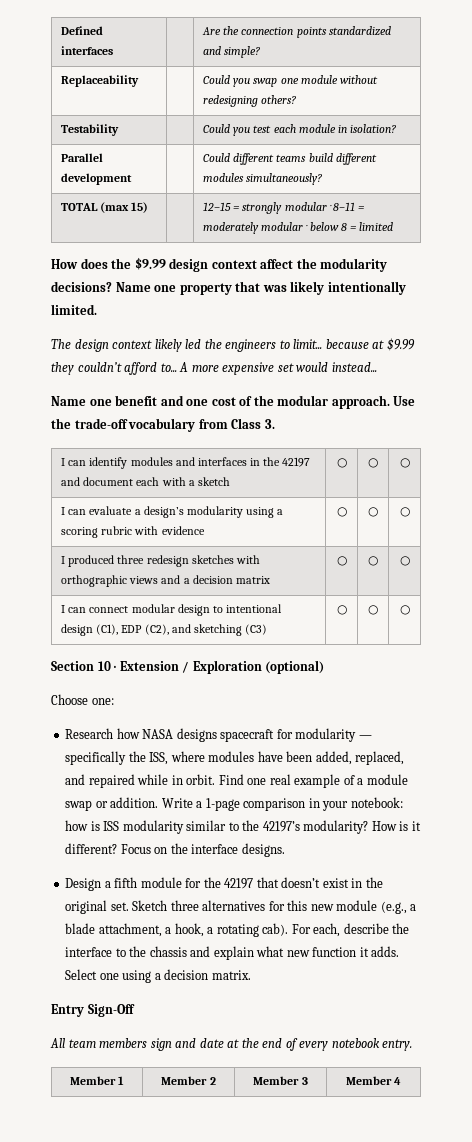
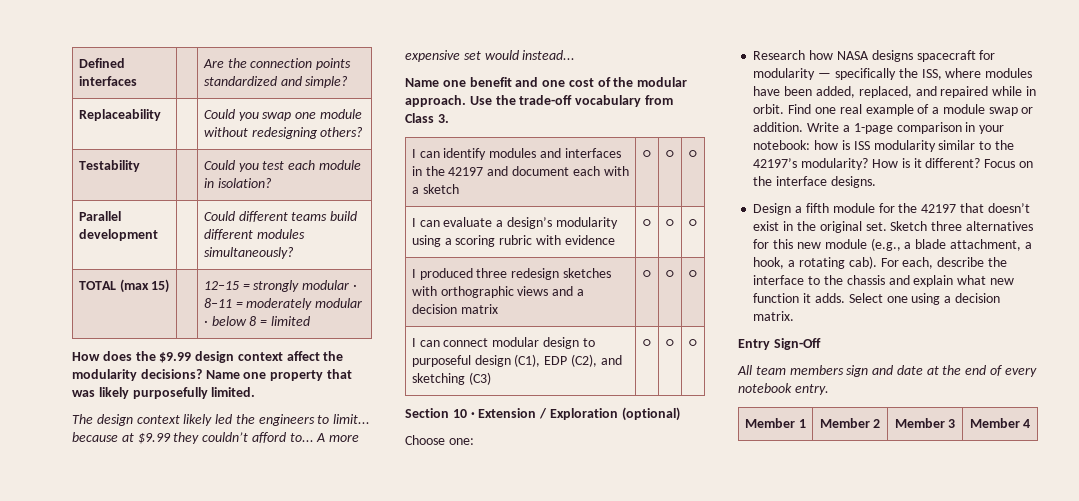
[327,281,406,295] intentionally -> [132,387,208,399] purposefully
[225,604,282,613] intentional -> [411,355,471,367] purposeful

